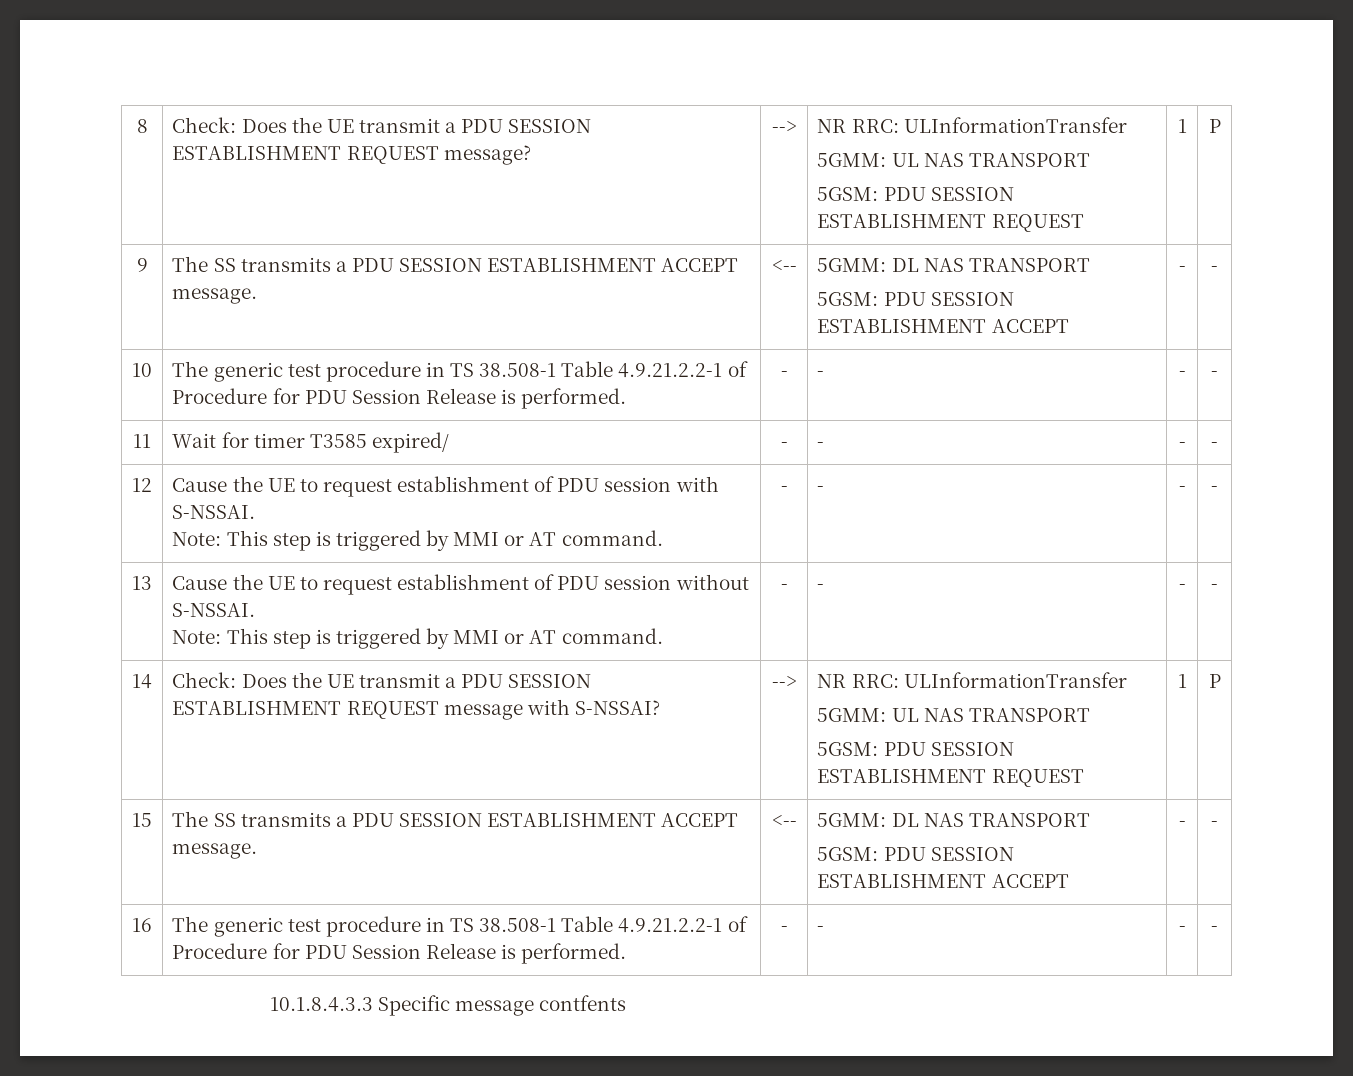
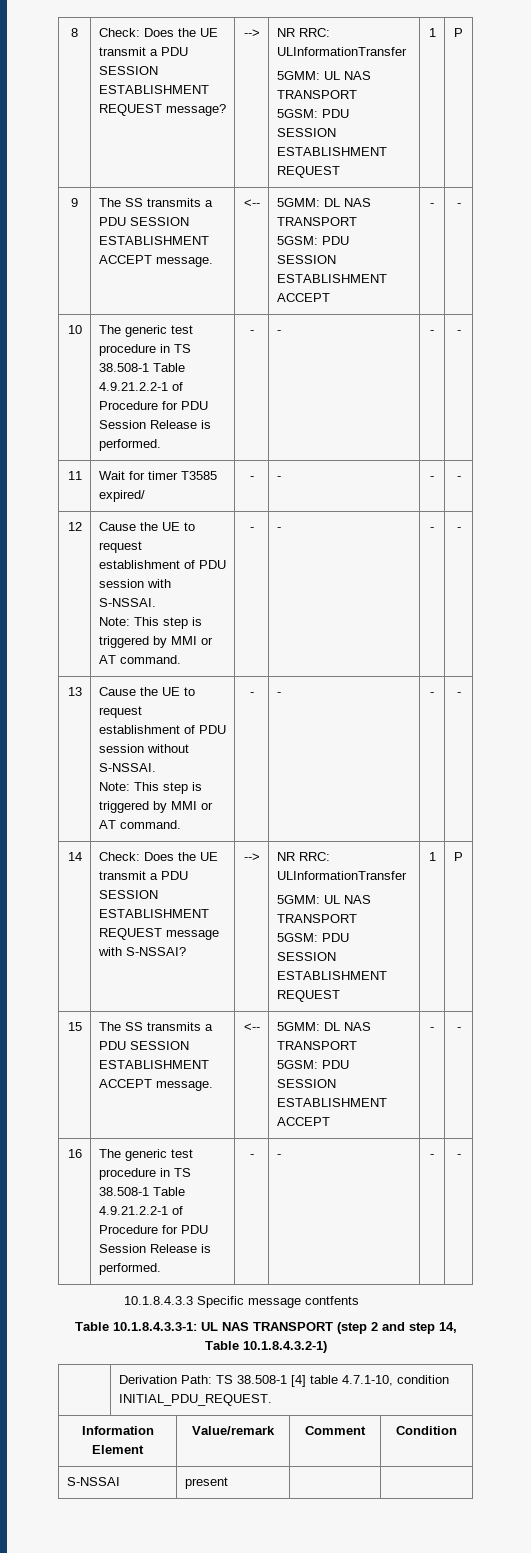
(627, 1003) none -> [74,1322,457,1334] [204,1341,327,1353] [118,1375,449,1387] [118,1394,272,1406] [81,1426,154,1435] [92,1445,144,1454] [192,1426,275,1435] [305,1426,366,1435] [396,1426,457,1435] [66,1477,120,1486] [184,1477,228,1489] // Table 10.1.8.4.3.3-1: UL NAS TRANSPORT (step 2 and step 14, Table 10.1.8.4.3.2-1) // | Derivation Path: TS 38.508-1 [4] table 4.7.1-10, condition INITIAL_PDU_REQUEST. // Information Element | Value/remark | Comment | Condition // S-NSSAI | present | |

